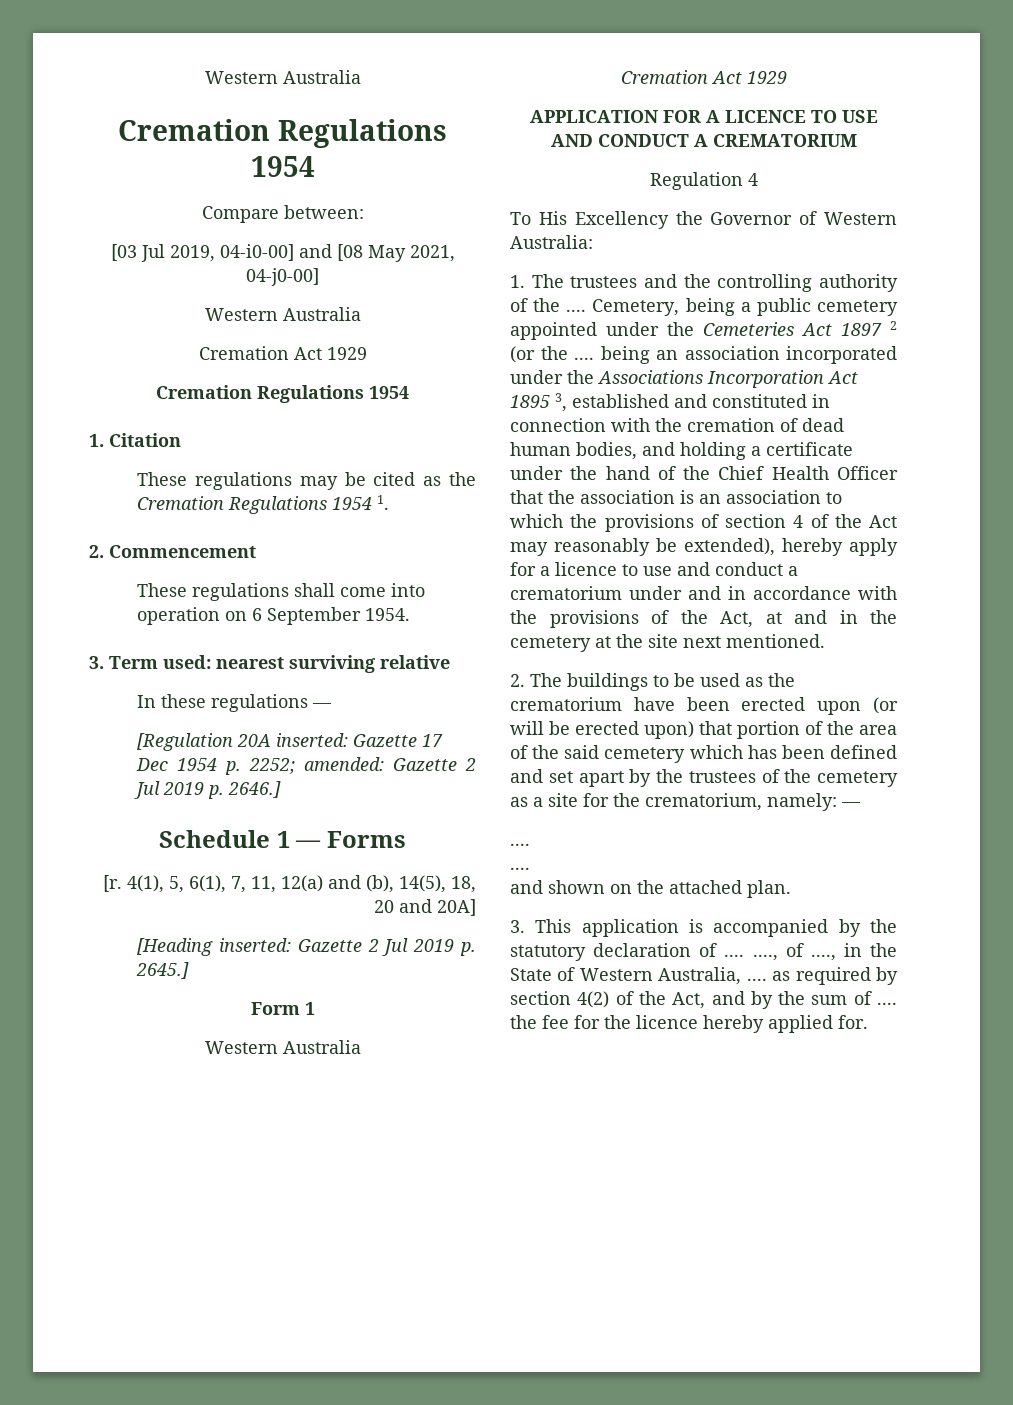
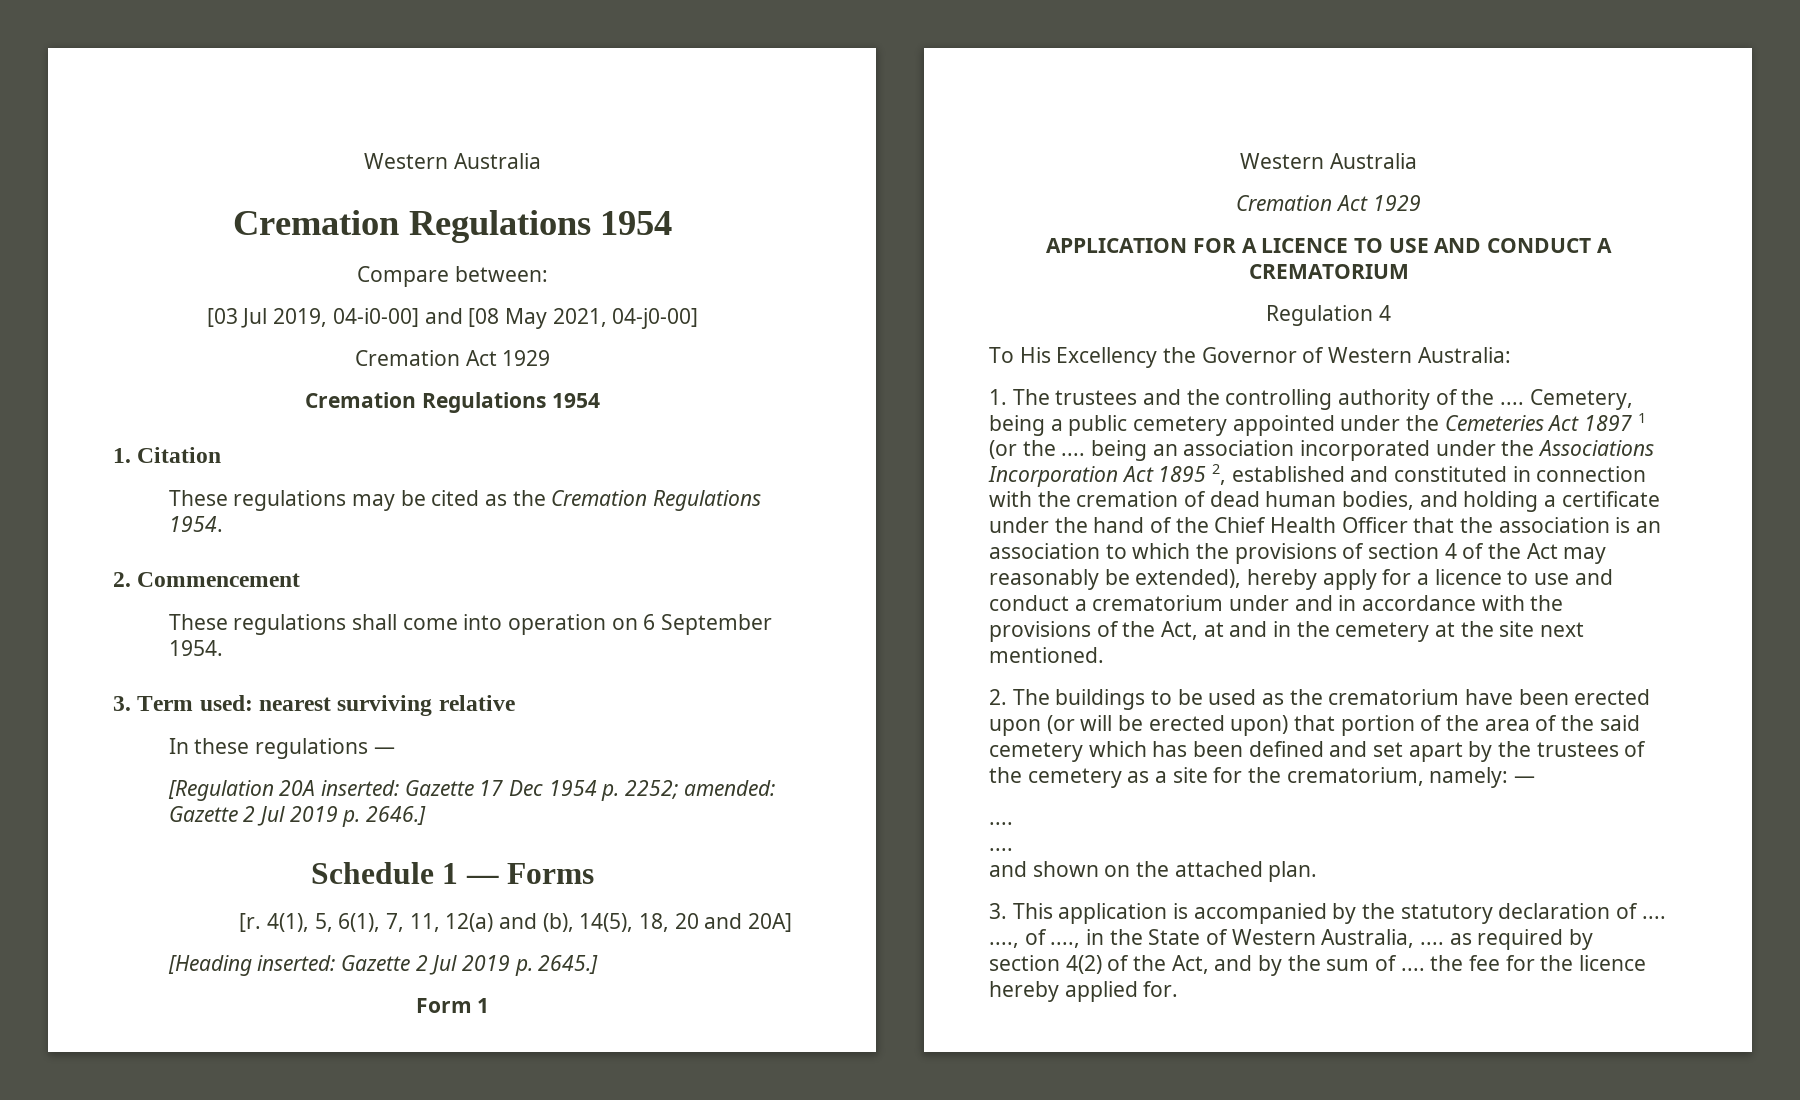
[204,307,361,321] // Western Australia -> (699, 318) none
[332,495,390,510] 1954 1. -> [168,516,223,532] 1954.
[890,321,897,330] 2 -> [1637,413,1646,423] 1
[555,393,567,412] 3, -> [1212,464,1227,485] 2,

